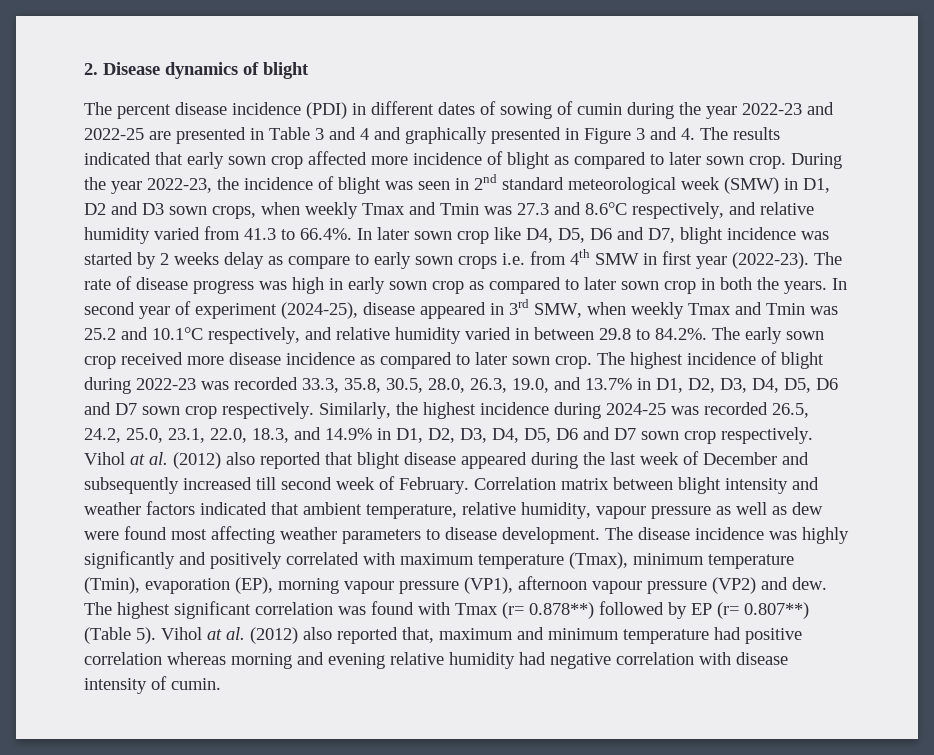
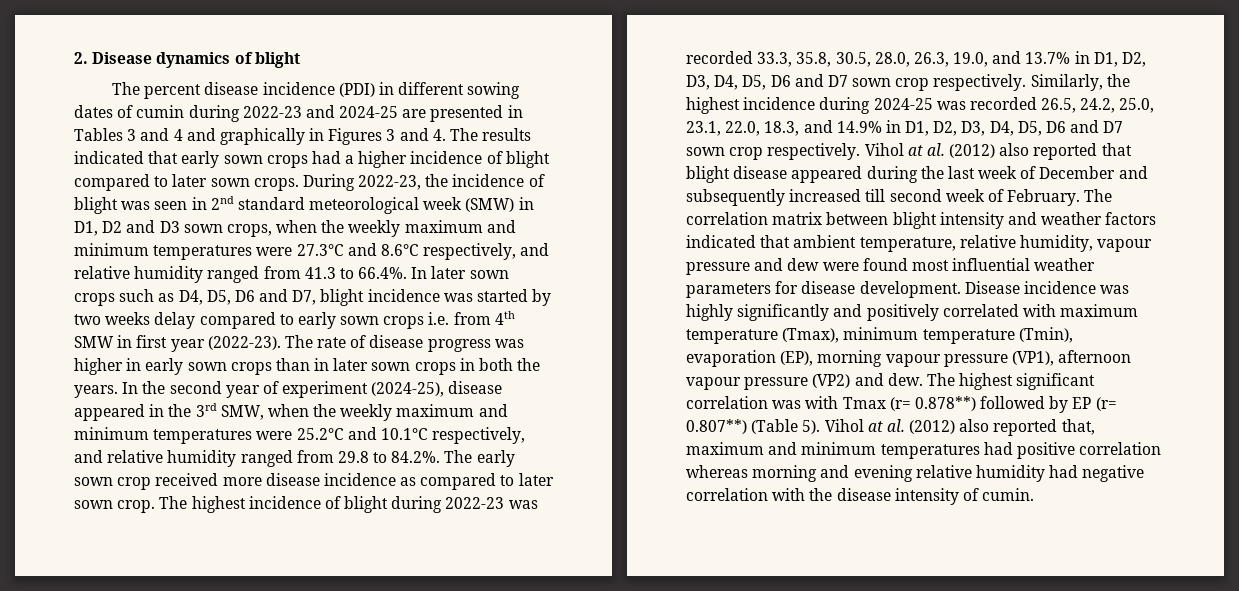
(434, 108) none -> [467,82,521,99] sowing
[500,101,737,119] sowing of cumin during the year -> [136,105,240,122] cumin during
[84,128,144,140] 2022-25 -> [339,106,399,118] 2024-25
[269,127,310,140] Table -> [74,128,123,141] Tables
[491,127,631,144] presented in Figure -> [309,128,383,145] in Figures
[271,151,842,169] [84,177,142,194] crop affected more incidence of blight as compared to later sown crop. During the year -> [266,151,550,168] [74,174,355,191] crops had a higher incidence of blight compared to later sown crops. During
[305,202,549,219] weekly Tmax and Tmin was 27.3 -> [321,220,516,237] [74,243,344,260] the weekly maximum and minimum temperatures were 27.3°C
[154,227,200,240] varied -> [207,266,260,283] ranged
[457,227,521,244] crop like -> [74,289,175,306] crops such as
[160,253,169,265] 2 -> [74,314,101,325] two
[268,256,350,269] as compare -> [199,312,276,329] compared
[292,277,324,294] high -> [74,358,123,375] higher
[432,277,696,294] crop as compared to later sown crop -> [230,358,456,375] crops than in later sown crops
(847, 284) none -> [142,381,166,394] the
(504, 309) none -> [168,404,192,417] the
[631,302,838,319] [84,328,116,340] weekly Tmax and Tmin was 25.2 -> [313,404,508,421] [74,427,344,444] the weekly maximum and minimum temperatures were 25.2°C
[465,327,594,340] varied in between -> [240,450,334,467] ranged from
[474,477,556,490] Correlation -> [1084,189,1113,202] [686,212,768,225] The correlation
[716,502,787,515] as well as -> [754,258,784,271] and
[211,526,275,544] affecting -> [952,258,1031,271] influential
[426,529,440,540] to -> [775,281,799,294] for
[605,527,690,540] The disease -> [964,281,1020,294] Disease
[371,601,414,615] found -> (802, 404) none
[623,629,709,644] temperature -> [880,444,980,459] temperatures
(731, 658) none -> [809,488,833,501] the

